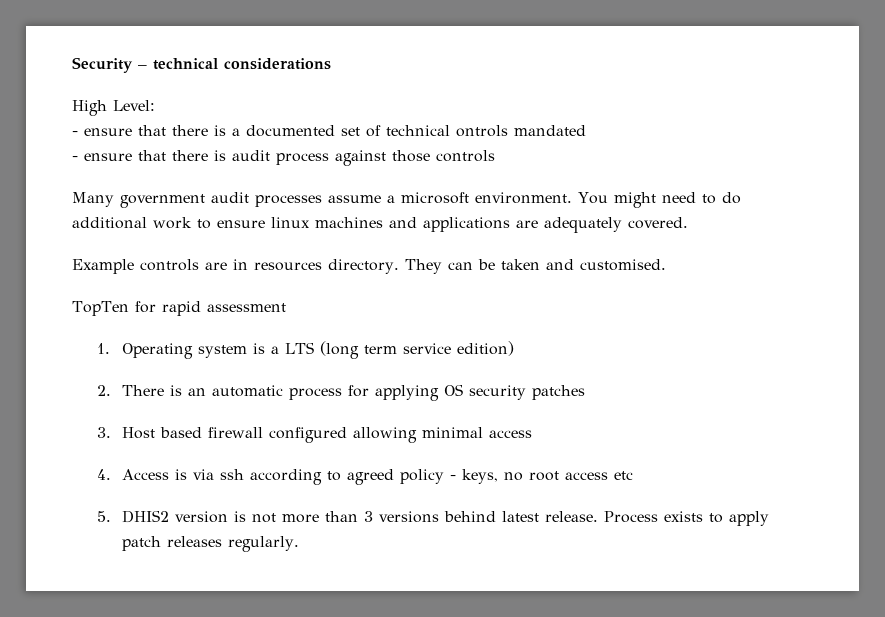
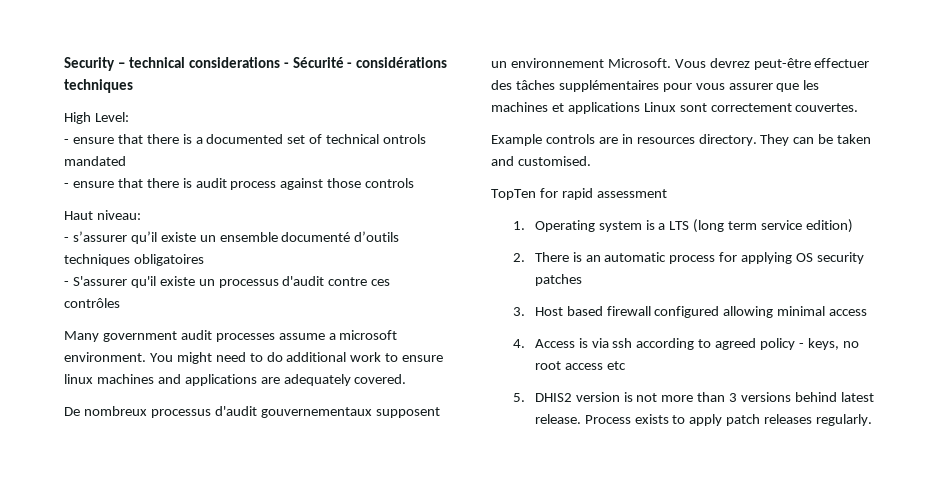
(331, 64) none -> [283,57,448,68] [64,79,133,93] - Sécurité - considérations techniques
(495, 156) none -> [64,210,141,220] [64,231,400,244] [64,254,204,266] [64,276,391,288] [64,298,120,308] // Haut niveau: // - s’assurer qu’il existe un ensemble documenté d’outils techniques obligatoires // - S'assurer qu'il existe un processus d'audit contre ces contrôles
(688, 223) none -> [64,406,440,418] [491,58,870,70] [491,80,820,92] [491,102,859,114] // De nombreux processus d'audit gouvernementaux supposent un environnement Microsoft. Vous devrez peut-être effectuer des tâches supplémentaires pour vous assurer que les machines et applications Linux sont correctement couvertes.

